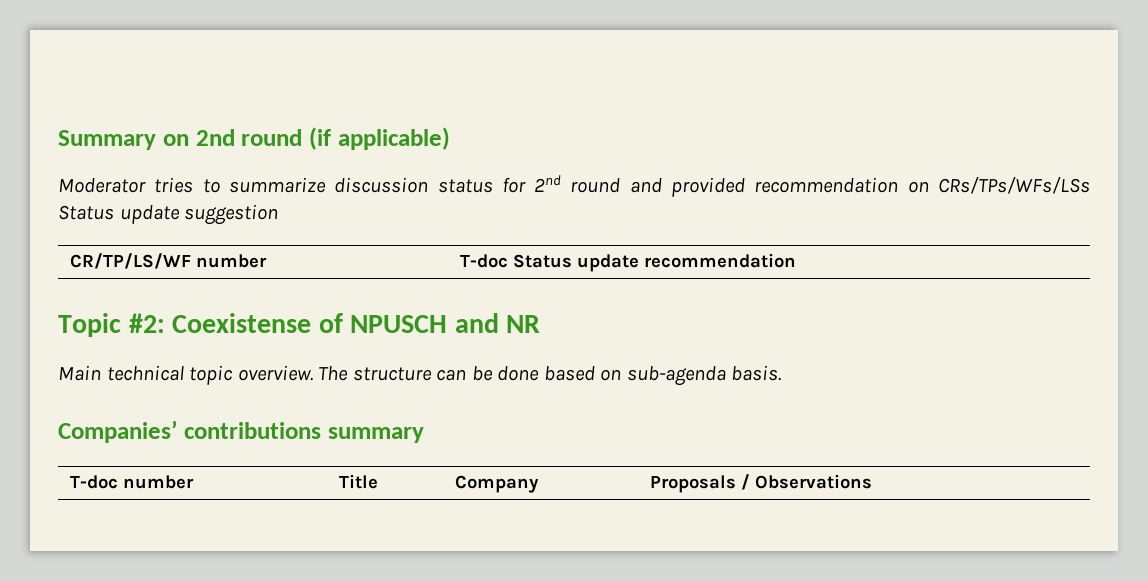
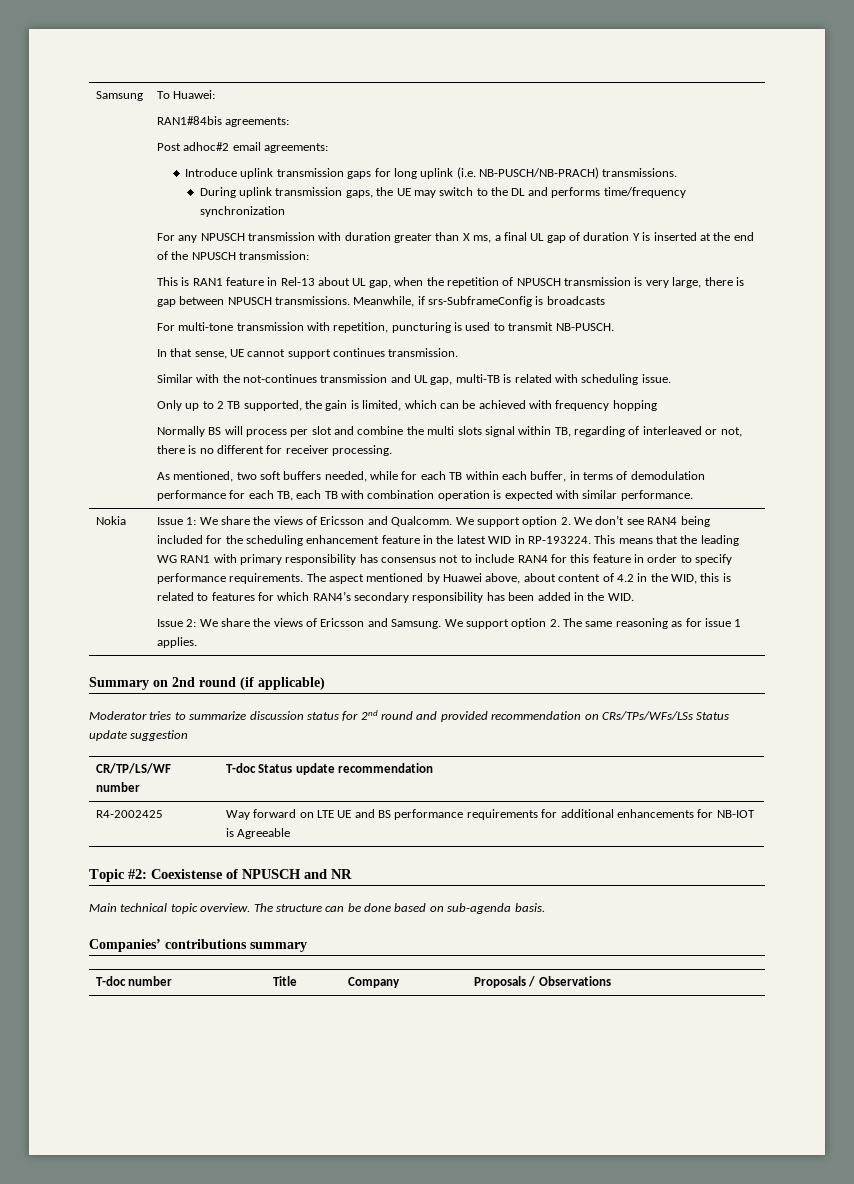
(58, 140) none -> [95,91,143,101] [156,90,216,99] [156,116,290,127] [156,142,328,153] [185,167,678,179] [199,187,686,198] [199,206,285,217] [156,232,754,243] [156,251,309,260] [156,277,744,288] [156,296,605,307] [156,322,614,333] [156,348,459,359] [156,374,671,385] [156,400,657,411] [156,426,742,437] [156,445,393,456] [156,471,705,482] [156,490,693,501] [95,516,126,525] [156,515,710,527] [156,535,739,546] [156,554,733,565] [156,573,731,584] [156,591,634,603] [156,618,742,629] [156,637,197,648] Samsung | To Huawei: // RAN1#84bis agreements: // Post adhoc#2 email agreements: // Introduce uplink transmission gaps for long uplink (i.e. NB-PUSCH/NB-PRACH) transmissions. // During uplink transmission gaps, the UE may switch to the DL and performs time/frequency synchronization // For any NPUSCH transmission with duration greater than X ms, a final UL gap of duration Y is inserted at the end of the NPUSCH transmission: // This is RAN1 feature in Rel-13 about UL gap, when the repetition of NPUSCH transmission is very large, there is gap between NPUSCH transmissions. Meanwhile, if srs-SubframeConfig is broadcasts // For multi-tone transmission with repetition, puncturing is used to transmit NB-PUSCH. // In that sense, UE cannot support continues transmission. // Similar with the not-continues transmission and UL gap, multi-TB is related with scheduling issue. // Only up to 2 TB supported, the gain is limited, which can be achieved with frequency hopping // Normally BS will process per slot and combine the multi slots signal within TB, regarding of interleaved or not, there is no different for receiver processing. // As mentioned, two soft buffers needed, while for each TB within each buffer, in terms of demodulation performance for each TB, each TB with combination operation is expected with similar performance. // Nokia | Issue 1: We share the views of Ericsson and Qualcomm. We support option 2. We don’t see RAN4 being included for the scheduling enhancement feature in the latest WID in RP-193224. This means that the leading WG RAN1 with primary responsibility has consensus not to include RAN4 for this feature in order to specify performance requirements. The aspect mentioned by Huawei above, about content of 4.2 in the WID, this is related to features for which RAN4’s secondary responsibility has been added in the WID. // Issue 2: We share the views of Ericsson and Samsung. We support option 2. The same reasoning as for issue 1 applies. //
(797, 260) none -> [95,810,163,818] [225,809,755,820] [225,828,291,839] // R4-2002425 | Way forward on LTE UE and BS performance requirements for additional enhancements for NB-IOT is Agreeable

